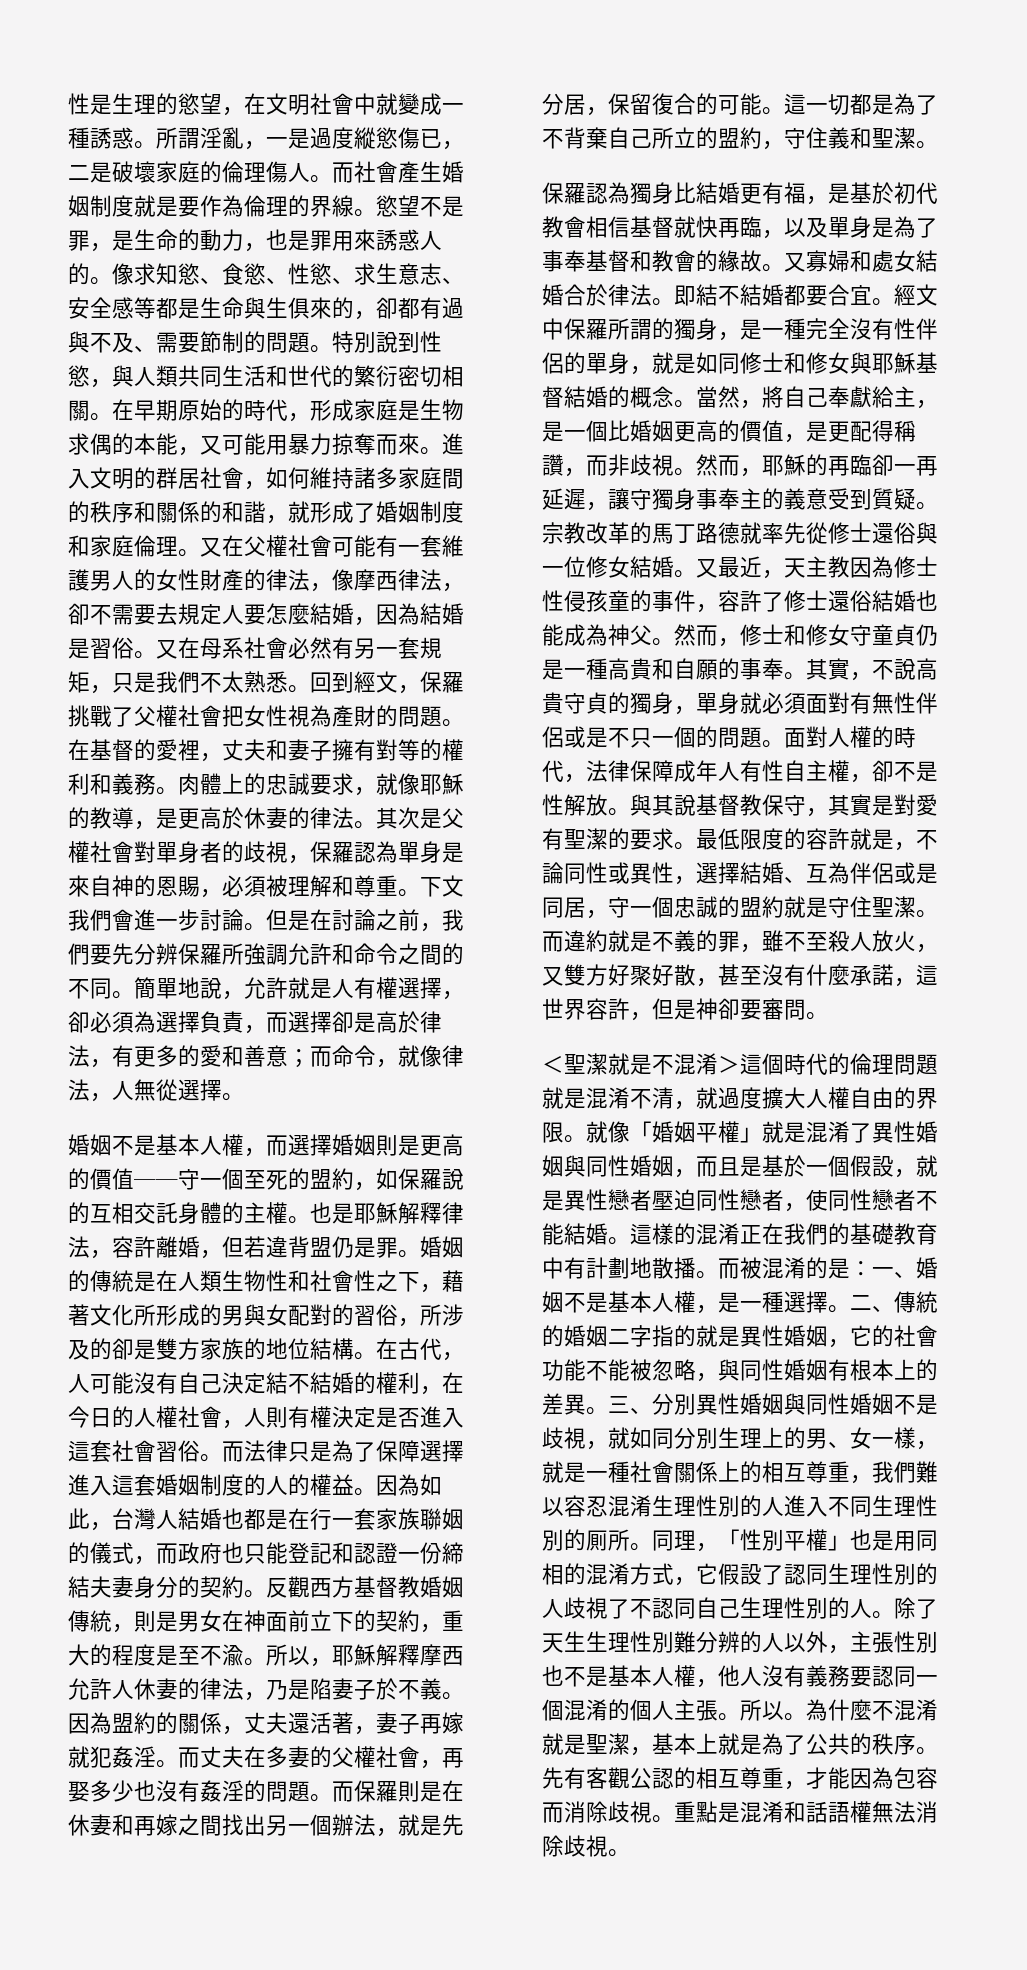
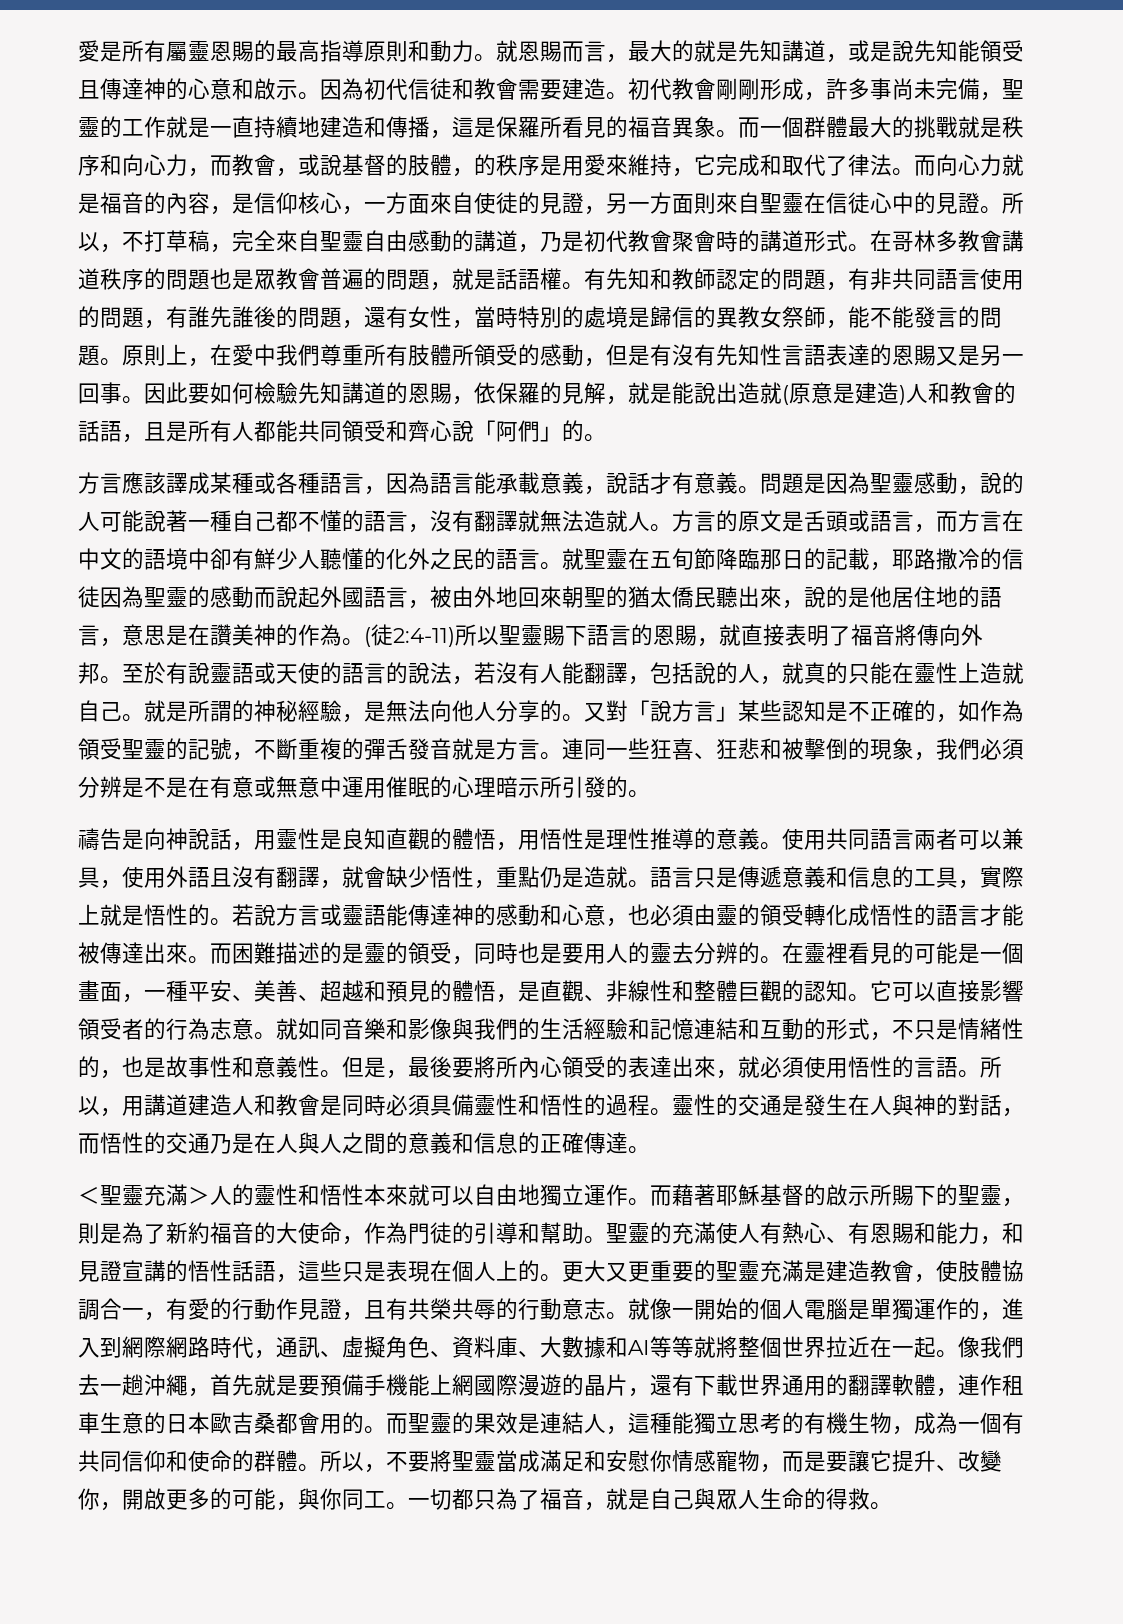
[68,93,464,116] [68,127,464,150] [68,161,464,183] [68,195,464,217] [68,229,442,252] [68,263,464,285] [68,297,464,320] [68,331,442,353] [68,365,464,388] [68,399,464,422] [68,433,464,456] [68,467,464,490] [68,501,464,524] [68,535,464,557] [68,569,464,592] [68,603,464,626] [68,637,442,659] [68,671,464,694] [68,705,464,727] [68,739,464,762] [68,773,464,796] [68,807,464,830] [68,841,464,864] [68,875,464,898] [68,909,464,932] [68,943,464,965] [68,977,464,1000] [68,1011,442,1034] [68,1045,464,1068] [68,1079,244,1102] [68,1134,464,1157] [68,1168,464,1191] [68,1202,464,1224] [68,1236,464,1259] [68,1270,464,1293] [68,1304,464,1327] [68,1338,464,1361] [68,1372,464,1395] [68,1406,464,1429] [68,1440,464,1462] [68,1474,442,1496] [68,1508,464,1531] [68,1542,464,1565] [68,1576,464,1598] [68,1610,464,1633] [68,1644,464,1667] [68,1678,464,1701] [68,1712,464,1735] [68,1746,464,1769] [68,1780,464,1802] [68,1814,464,1837] [542,93,938,116] [542,127,938,150] [542,182,938,205] [542,216,938,239] [542,250,938,272] [542,284,938,306] [542,318,938,341] [542,352,938,375] [542,386,938,409] [542,420,916,443] [542,454,938,477] [542,488,938,511] [542,522,938,544] [542,556,938,579] [542,590,938,613] [542,624,938,647] [542,658,938,681] [542,692,938,715] [542,726,916,748] [542,760,938,783] [542,794,938,817] [542,828,938,851] [542,862,938,885] [542,896,938,919] [542,930,938,953] [542,964,938,987] [542,998,828,1021] [542,1053,938,1075] [542,1087,938,1110] [542,1121,938,1143] [542,1155,938,1178] [542,1189,938,1212] [542,1223,938,1245] [542,1257,938,1279] [542,1291,938,1314] [542,1325,938,1348] [542,1359,938,1382] [542,1393,938,1415] [542,1427,938,1450] [542,1461,938,1484] [542,1495,938,1517] [542,1529,938,1552] [542,1563,938,1586] [542,1597,938,1619] [542,1631,938,1654] [542,1665,938,1688] [542,1699,938,1721] [542,1733,938,1756] [542,1767,938,1790] [542,1801,938,1823] [542,1835,608,1857] 性是生理的慾望，在文明社會中就變成一種誘惑。所謂淫亂，一是過度縱慾傷已，二是破壞家庭的倫理傷人。而社會產生婚姻制度就是要作為倫理的界線。慾望不是罪，是生命的動力，也是罪用來誘惑人的。像求知慾、食慾、性慾、求生意志、安全感等都是生命與生俱來的，卻都有過與不及、需要節制的問題。特別說到性慾，與人類共同生活和世代的繁衍密切相關。在早期原始的時代，形成家庭是生物求偶的本能，又可能用暴力掠奪而來。進入文明的群居社會，如何維持諸多家庭間的秩序和關係的和諧，就形成了婚姻制度和家庭倫理。又在父權社會可能有一套維護男人的女性財產的律法，像摩西律法，卻不需要去規定人要怎麼結婚，因為結婚是習俗。又在母系社會必然有另一套規矩，只是我們不太熟悉。回到經文，保羅挑戰了父權社會把女性視為產財的問題。在基督的愛裡，丈夫和妻子擁有對等的權利和義務。肉體上的忠誠要求，就像耶穌的教導，是更高於休妻的律法。其次是父權社會對單身者的歧視，保羅認為單身是來自神的恩賜，必須被理解和尊重。下文我們會進一步討論。但是在討論之前，我們要先分辨保羅所強調允許和命令之間的不同。簡單地說，允許就是人有權選擇，卻必須為選擇負責，而選擇卻是高於律法，有更多的愛和善意；而命令，就像律法，人無從選擇。 // 婚姻不是基本人權，而選擇婚姻則是更高的價值──守一個至死的盟約，如保羅說的互相交託身體的主權。也是耶穌解釋律法，容許離婚，但若違背盟仍是罪。婚姻的傳統是在人類生物性和社會性之下，藉著文化所形成的男與女配對的習俗，所涉及的卻是雙方家族的地位結構。在古代，人可能沒有自己決定結不結婚的權利，在今日的人權社會，人則有權決定是否進入這套社會習俗。而法律只是為了保障選擇進入這套婚姻制度的人的權益。因為如此，台灣人結婚也都是在行一套家族聯姻的儀式，而政府也只能登記和認證一份締結夫妻身分的契約。反觀西方基督教婚姻傳統，則是男女在神面前立下的契約，重大的程度是至不渝。所以，耶穌解釋摩西允許人休妻的律法，乃是陷妻子於不義。因為盟約的關係，丈夫還活著，妻子再嫁就犯姦淫。而丈夫在多妻的父權社會，再娶多少也沒有姦淫的問題。而保羅則是在休妻和再嫁之間找出另一個辦法，就是先分居，保留復合的可能。這一切都是為了不背棄自己所立的盟約，守住義和聖潔。 // 保羅認為獨身比結婚更有福，是基於初代教會相信基督就快再臨，以及單身是為了事奉基督和教會的緣故。又寡婦和處女結婚合於律法。即結不結婚都要合宜。經文中保羅所謂的獨身，是一種完全沒有性伴侶的單身，就是如同修士和修女與耶穌基督結婚的概念。當然，將自己奉獻給主，是一個比婚姻更高的價值，是更配得稱讚，而非歧視。然而，耶穌的再臨卻一再延遲，讓守獨身事奉主的義意受到質疑。宗教改革的馬丁路德就率先從修士還俗與一位修女結婚。又最近，天主教因為修士性侵孩童的事件，容許了修士還俗結婚也能成為神父。然而，修士和修女守童貞仍是一種高貴和自願的事奉。其實，不說高貴守貞的獨身，單身就必須面對有無性伴侶或是不只一個的問題。面對人權的時代，法律保障成年人有性自主權，卻不是性解放。與其說基督教保守，其實是對愛有聖潔的要求。最低限度的容許就是，不論同性或異性，選擇結婚、互為伴侶或是同居，守一個忠誠的盟約就是守住聖潔。而違約就是不義的罪，雖不至殺人放火，又雙方好聚好散，甚至沒有什麼承諾，這世界容許，但是神卻要審問。 // ＜聖潔就是不混淆＞這個時代的倫理問題就是混淆不清，就過度擴大人權自由的界限。就像「婚姻平權」就是混淆了異性婚姻與同性婚姻，而且是基於一個假設，就是異性戀者壓迫同性戀者，使同性戀者不能結婚。這樣的混淆正在我們的基礎教育中有計劃地散播。而被混淆的是：一、婚姻不是基本人權，是一種選擇。二、傳統的婚姻二字指的就是異性婚姻，它的社會功能不能被忽略，與同性婚姻有根本上的差異。三、分別異性婚姻與同性婚姻不是歧視，就如同分別生理上的男、女一樣，就是一種社會關係上的相互尊重，我們難以容忍混淆生理性別的人進入不同生理性別的厠所。同理，「性別平權」也是用同相的混淆方式，它假設了認同生理性別的人歧視了不認同自己生理性別的人。除了天生生理性別難分辨的人以外，主張性別也不是基本人權，他人沒有義務要認同一個混淆的個人主張。所以。為什麼不混淆就是聖潔，基本上就是為了公共的秩序。先有客觀公認的相互尊重，才能因為包容而消除歧視。重點是混淆和話語權無法消除歧視 -> [78,40,1024,63] [78,78,1024,101] [78,116,1024,139] [78,154,1024,177] [78,192,1024,215] [78,230,1024,253] [78,268,1024,291] [78,306,1002,329] [78,344,1024,367] [78,382,1016,405] [78,420,606,443] [78,472,1024,495] [78,510,1024,533] [78,548,1024,571] [78,586,1002,609] [78,624,983,647] [78,662,1024,685] [78,700,1024,723] [78,738,1024,761] [78,776,650,798] [78,828,1024,851] [78,866,1024,889] [78,904,1024,927] [78,942,1024,965] [78,980,1024,1003] [78,1018,1024,1041] [78,1056,1002,1079] [78,1094,1024,1117] [78,1132,650,1154] [78,1184,1024,1207] [78,1222,1024,1245] [78,1260,1024,1283] [78,1298,1024,1321] [78,1336,1024,1359] [78,1374,1024,1397] [78,1412,1024,1435] [78,1450,1002,1473] [78,1488,870,1511] 愛是所有屬靈恩賜的最高指導原則和動力。就恩賜而言，最大的就是先知講道，或是說先知能領受且傳達神的心意和啟示。因為初代信徒和教會需要建造。初代教會剛剛形成，許多事尚未完備，聖靈的工作就是一直持續地建造和傳播，這是保羅所看見的福音異象。而一個群體最大的挑戰就是秩序和向心力，而教會，或說基督的肢體，的秩序是用愛來維持，它完成和取代了律法。而向心力就是福音的內容，是信仰核心，一方面來自使徒的見證，另一方面則來自聖靈在信徒心中的見證。所以，不打草稿，完全來自聖靈自由感動的講道，乃是初代教會聚會時的講道形式。在哥林多教會講道秩序的問題也是眾教會普遍的問題，就是話語權。有先知和教師認定的問題，有非共同語言使用的問題，有誰先誰後的問題，還有女性，當時特別的處境是歸信的異教女祭師，能不能發言的問題。原則上，在愛中我們尊重所有肢體所領受的感動，但是有沒有先知性言語表達的恩賜又是另一回事。因此要如何檢驗先知講道的恩賜，依保羅的見解，就是能說出造就(原意是建造)人和教會的話語，且是所有人都能共同領受和齊心說「阿們」的。 // 方言應該譯成某種或各種語言，因為語言能承載意義，說話才有意義。問題是因為聖靈感動，說的人可能說著一種自己都不懂的語言，沒有翻譯就無法造就人。方言的原文是舌頭或語言，而方言在中文的語境中卻有鮮少人聽懂的化外之民的語言。就聖靈在五旬節降臨那日的記載，耶路撒冷的信徒因為聖靈的感動而說起外國語言，被由外地回來朝聖的猶太僑民聽出來，說的是他居住地的語言，意思是在讚美神的作為。(徒2:4-11)所以聖靈賜下語言的恩賜，就直接表明了福音將傳向外邦。至於有說靈語或天使的語言的說法，若沒有人能翻譯，包括說的人，就真的只能在靈性上造就自己。就是所謂的神秘經驗，是無法向他人分享的。又對「說方言」某些認知是不正確的，如作為領受聖靈的記號，不斷重複的彈舌發音就是方言。連同一些狂喜、狂悲和被擊倒的現象，我們必須分辨是不是在有意或無意中運用催眠的心理暗示所引發的。 // 禱告是向神說話，用靈性是良知直觀的體悟，用悟性是理性推導的意義。使用共同語言兩者可以兼具，使用外語且沒有翻譯，就會缺少悟性，重點仍是造就。語言只是傳遞意義和信息的工具，實際上就是悟性的。若說方言或靈語能傳達神的感動和心意，也必須由靈的領受轉化成悟性的語言才能被傳達出來。而困難描述的是靈的領受，同時也是要用人的靈去分辨的。在靈裡看見的可能是一個畫面，一種平安、美善、超越和預見的體悟，是直觀、非線性和整體巨觀的認知。它可以直接影響領受者的行為志意。就如同音樂和影像與我們的生活經驗和記憶連結和互動的形式，不只是情緒性的，也是故事性和意義性。但是，最後要將所內心領受的表達出來，就必須使用悟性的言語。所以，用講道建造人和教會是同時必須具備靈性和悟性的過程。靈性的交通是發生在人與神的對話，而悟性的交通乃是在人與人之間的意義和信息的正確傳達。 // ＜聖靈充滿＞人的靈性和悟性本來就可以自由地獨立運作。而藉著耶穌基督的啟示所賜下的聖靈，則是為了新約福音的大使命，作為門徒的引導和幫助。聖靈的充滿使人有熱心、有恩賜和能力，和見證宣講的悟性話語，這些只是表現在個人上的。更大又更重要的聖靈充滿是建造教會，使肢體協調合一，有愛的行動作見證，且有共榮共辱的行動意志。就像一開始的個人電腦是單獨運作的，進入到網際網路時代，通訊、虛擬角色、資料庫、大數據和AI等等就將整個世界拉近在一起。像我們去一趟沖繩，首先就是要預備手機能上網國際漫遊的晶片，還有下載世界通用的翻譯軟體，連作租車生意的日本歐吉桑都會用的。而聖靈的果效是連結人，這種能獨立思考的有機生物，成為一個有共同信仰和使命的群體。所以，不要將聖靈當成滿足和安慰你情感寵物，而是要讓它提升、改變你，開啟更多的可能，與你同工。一切都只為了福音，就是自己與眾人生命的得救

